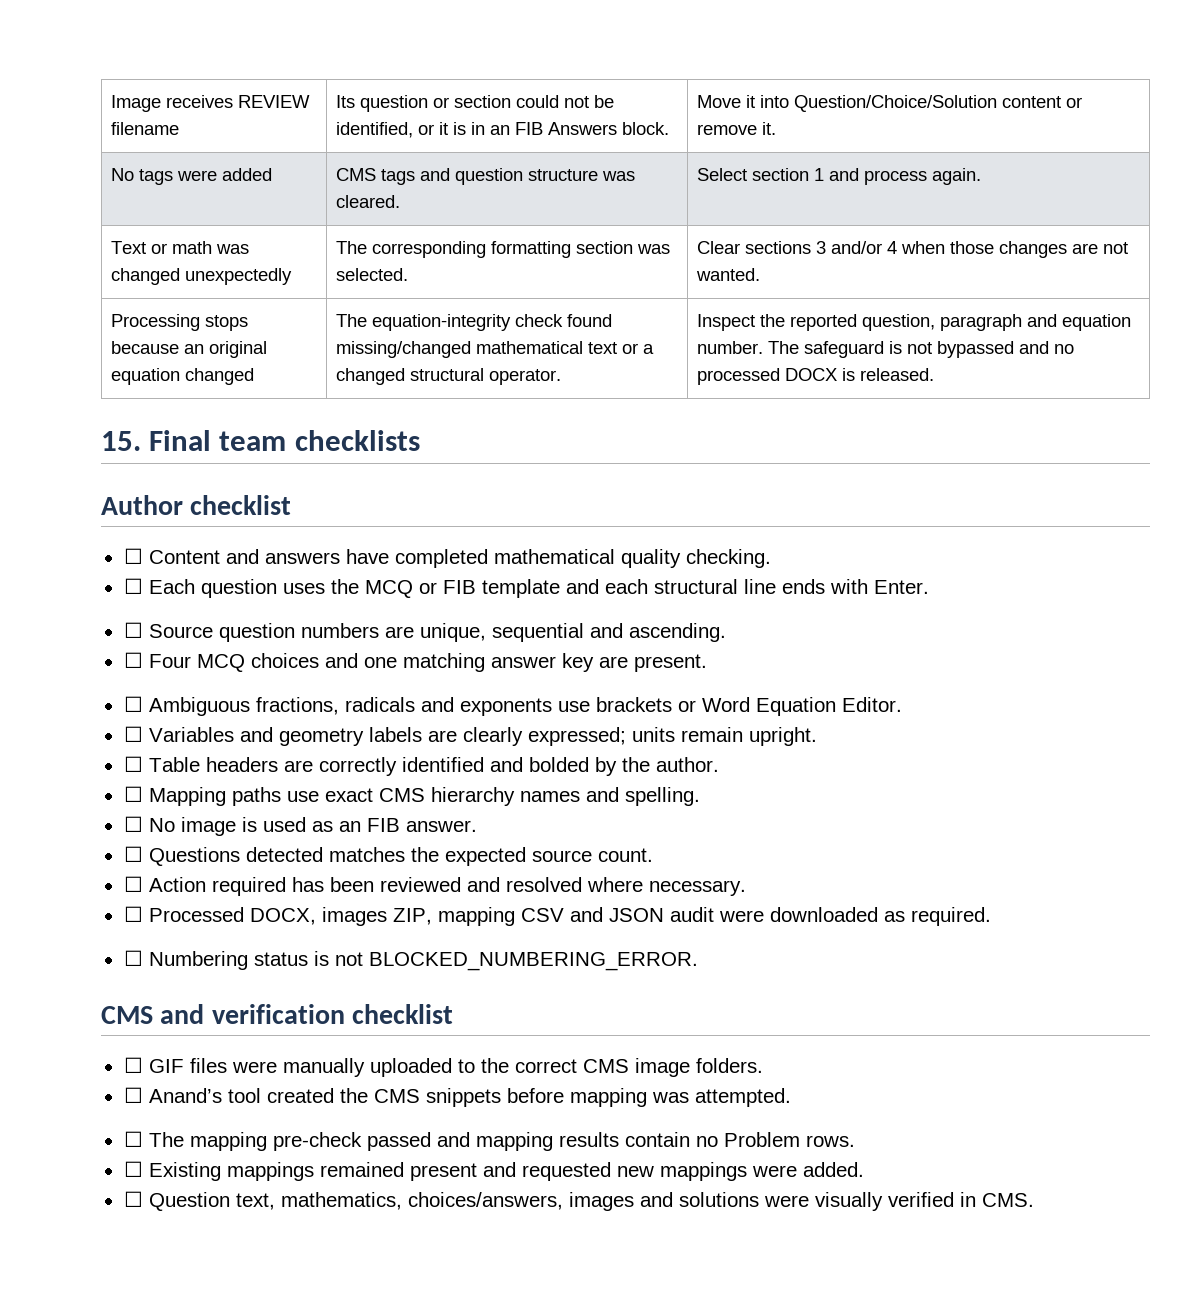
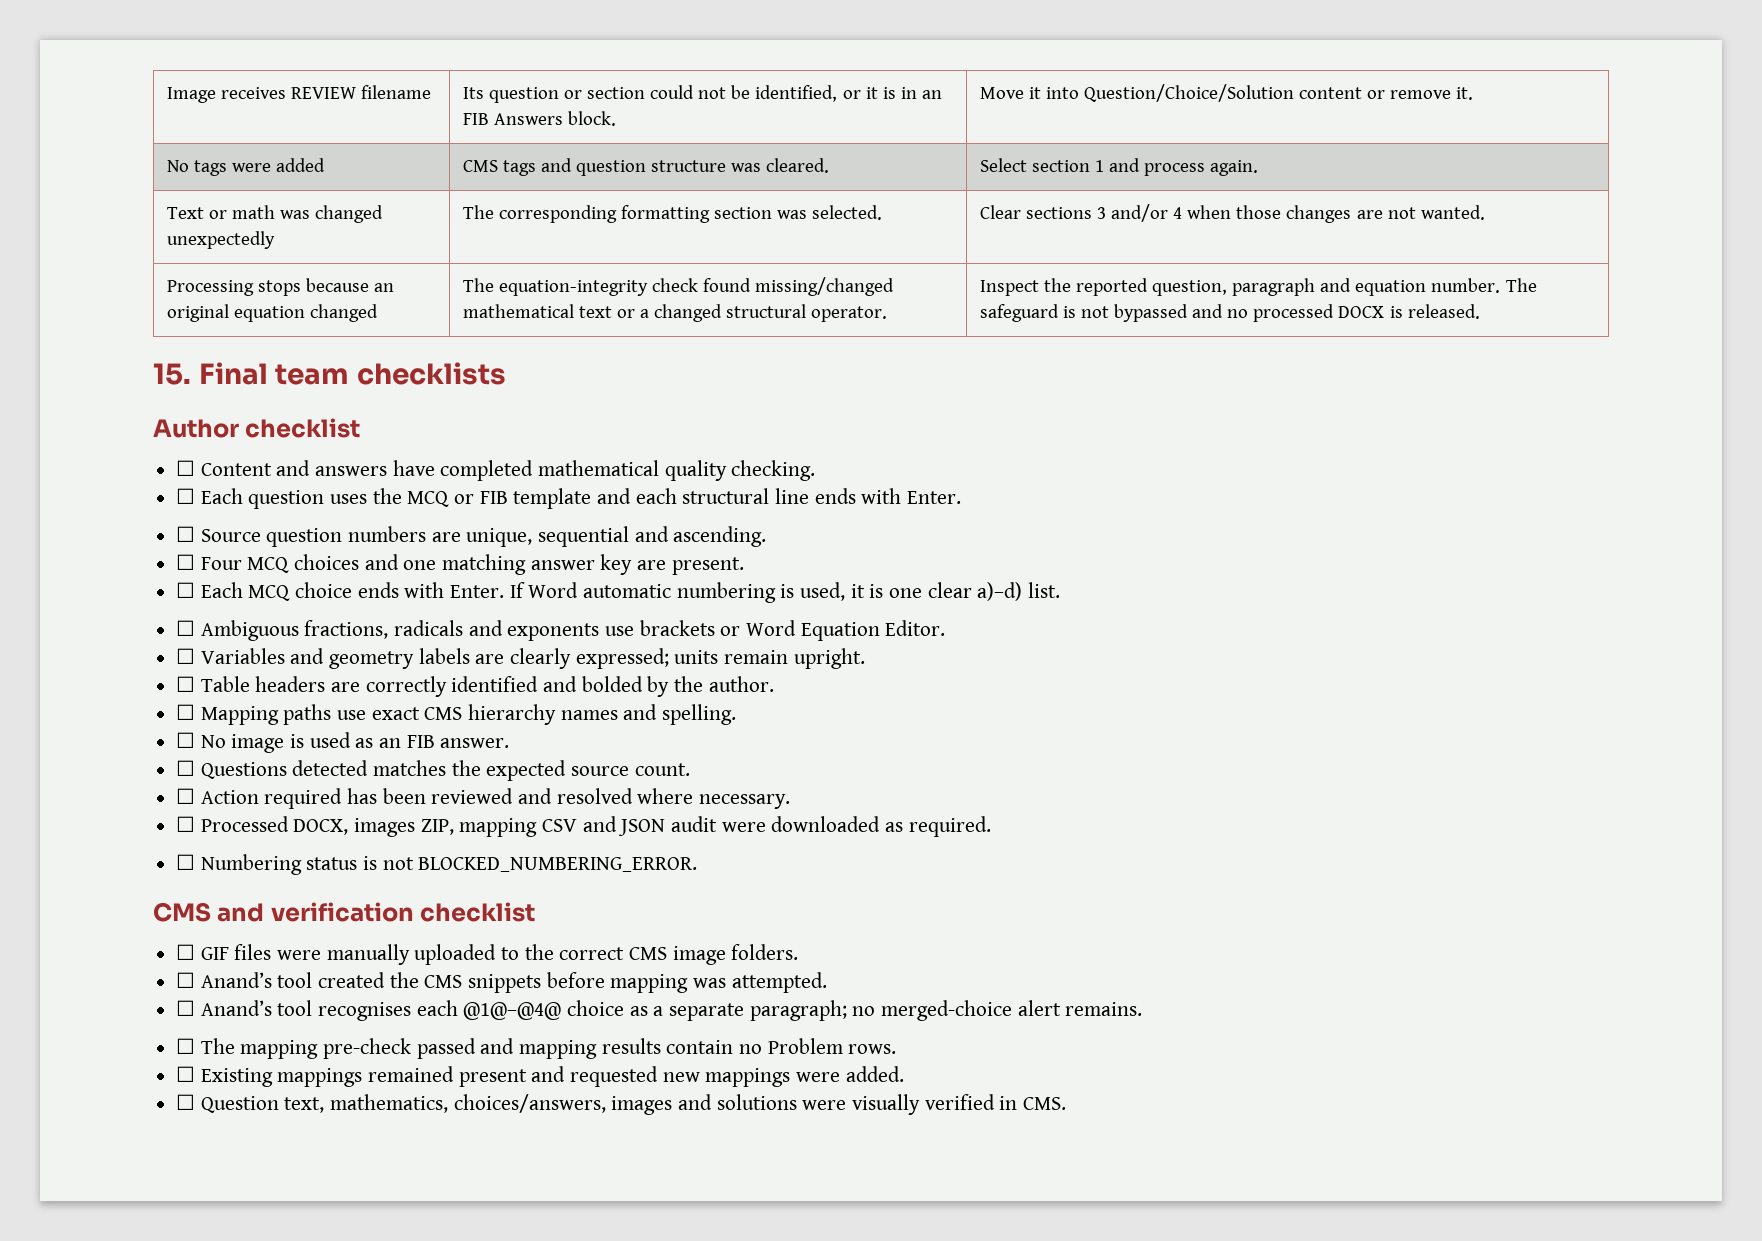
(707, 663) none -> [176,582,1061,603] // ☐ Each MCQ choice ends with Enter. If Word automatic numbering is used, it is one clear a)–d) list.
(791, 1097) none -> [176,1000,1143,1021] // ☐ Anand’s tool recognises each @1@–@4@ choice as a separate paragraph; no merged-choice alert remains.

